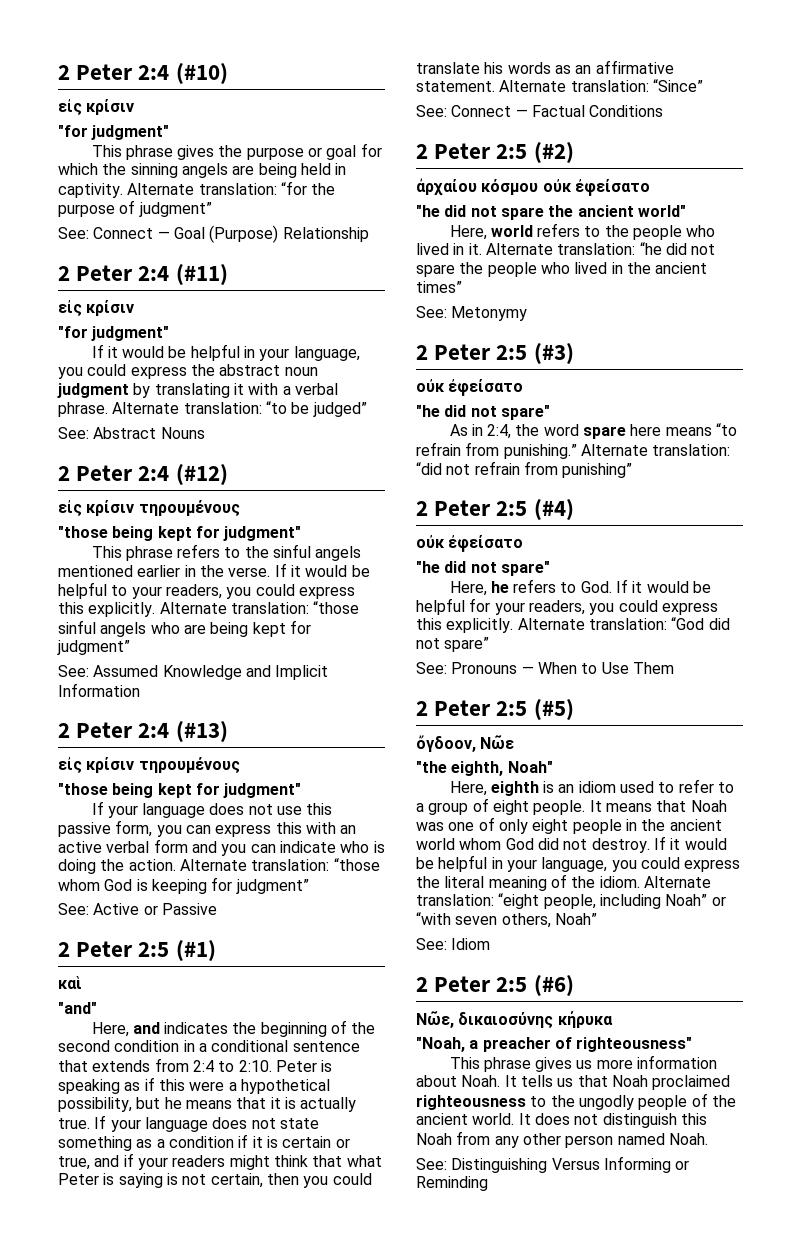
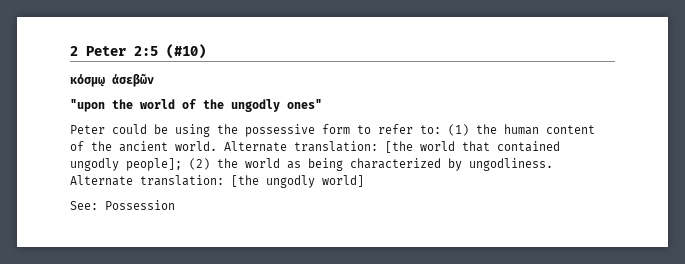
[58,63,228,85] [58,99,135,115] [58,125,170,140] [91,143,382,160] [58,163,347,178] [58,181,336,198] [58,200,212,217] [58,225,369,243] [58,264,228,286] [58,300,135,316] [58,326,170,341] [91,344,360,361] [58,364,318,379] [57,383,338,398] [58,401,367,417] [58,427,205,439] [58,464,228,486] [58,500,240,516] [58,526,302,541] [91,544,362,561] [58,563,370,577] [58,582,355,599] [58,601,360,617] [58,620,311,637] [57,640,130,655] [58,665,329,680] [58,683,140,697] [58,721,228,743] [58,757,240,773] [58,783,302,798] [91,801,333,818] [58,820,357,837] [58,839,385,856] [58,858,380,874] [58,877,309,894] [58,903,217,915] [58,940,216,962] [58,976,82,989] [58,1002,97,1014] [91,1020,376,1037] [58,1040,360,1052] [58,1058,333,1072] [58,1077,330,1094] [58,1097,357,1112] [58,1115,319,1132] [58,1134,350,1151] [58,1153,382,1170] [58,1173,372,1188] [416,60,674,74] [416,79,703,92] [416,105,664,117] [416,142,574,164] [416,178,650,196] [416,205,686,220] [449,223,716,240] [416,242,716,255] [416,262,708,277] [416,281,462,293] [416,306,528,321] [416,343,574,365] [416,379,524,396] [416,405,550,420] [449,423,738,439] [416,442,731,459] [416,461,633,478] [416,499,574,521] [416,535,524,552] [416,561,550,576] [449,579,712,596] [416,598,718,615] [416,617,730,633] [416,637,490,652] [416,662,674,674] [416,699,574,721] [416,735,515,752] [416,761,553,776] [449,779,735,796] [416,798,727,815] [416,817,722,834] [416,836,727,853] [416,855,741,872] [416,874,711,891] [416,893,726,909] [416,912,597,928] [416,938,491,950] [416,975,574,997] [416,1011,613,1028] [416,1037,693,1052] [449,1055,718,1072] [416,1075,731,1090] [416,1093,736,1110] [416,1113,707,1128] [416,1131,708,1148] [416,1156,690,1173] [416,1176,488,1191] 2 Peter 2:4 (#10) // εἰς κρίσιν // "for judgment" // This phrase gives the purpose or goal for which the sinning angels are being held in captivity. Alternate translation: “for the purpose of judgment” // See: Connect — Goal (Purpose) Relationship // 2 Peter 2:4 (#11) // εἰς κρίσιν // "for judgment" // If it would be helpful in your language, you could express the abstract noun judgment by translating it with a verbal phrase. Alternate translation: “to be judged” // See: Abstract Nouns // 2 Peter 2:4 (#12) // εἰς κρίσιν τηρουμένους // "those being kept for judgment" // This phrase refers to the sinful angels mentioned earlier in the verse. If it would be helpful to your readers, you could express this explicitly. Alternate translation: “those sinful angels who are being kept for judgment” // See: Assumed Knowledge and Implicit Information // 2 Peter 2:4 (#13) // εἰς κρίσιν τηρουμένους // "those being kept for judgment" // If your language does not use this passive form, you can express this with an active verbal form and you can indicate who is doing the action. Alternate translation: “those whom God is keeping for judgment” // See: Active or Passive // 2 Peter 2:5 (#1) // καὶ // "and" // Here, and indicates the beginning of the second condition in a conditional sentence that extends from 2:4 to 2:10. Peter is speaking as if this were a hypothetical possibility, but he means that it is actually true. If your language does not state something as a condition if it is certain or true, and if your readers might think that what Peter is saying is not certain, then you could translate his words as an affirmative statement. Alternate translation: “Since” // See: Connect — Factual Conditions // 2 Peter 2:5 (#2) // ἀρχαίου κόσμου οὐκ ἐφείσατο // "he did not spare the ancient world" // Here, world refers to the people who lived in it. Alternate translation: “he did not spare the people who lived in the ancient times” // See: Metonymy // 2 Peter 2:5 (#3) // οὐκ ἐφείσατο // "he did not spare" // As in 2:4, the word spare here means “to refrain from punishing.” Alternate translation: “did not refrain from punishing” // 2 Peter 2:5 (#4) // οὐκ ἐφείσατο // "he did not spare" // Here, he refers to God. If it would be helpful for your readers, you could express this explicitly. Alternate translation: “God did not spare” // See: Pronouns — When to Use Them // 2 Peter 2:5 (#5) // ὄγδοον, Νῶε // "the eighth, Noah" // Here, eighth is an idiom used to refer to a group of eight people. It means that Noah was one of only eight people in the ancient world whom God did not destroy. If it would be helpful in your language, you could express the literal meaning of the idiom. Alternate translation: “eight people, including Noah” or “with seven others, Noah” // See: Idiom // 2 Peter 2:5 (#6) // Νῶε, δικαιοσύνης κήρυκα // "Noah, a preacher of righteousness" // This phrase gives us more information about Noah. It tells us that Noah proclaimed righteousness to the ungodly people of the ancient world. It does not distinguish this Noah from any other person named Noah. // See: Distinguishing Versus Informing or Reminding -> [70,44,206,59] [70,73,154,87] [70,99,322,112] [70,124,595,137] [70,141,560,153] [70,158,553,171] [70,175,364,188] [70,200,175,210] 2 Peter 2:5 (#10) // κόσμῳ ἀσεβῶν // "upon the world of the ungodly ones" // Peter could be using the possessive form to refer to: (1) the human content of the ancient world. Alternate translation: [the world that contained ungodly people]; (2) the world as being characterized by ungodliness. Alternate translation: [the ungodly world] // See: Possession

